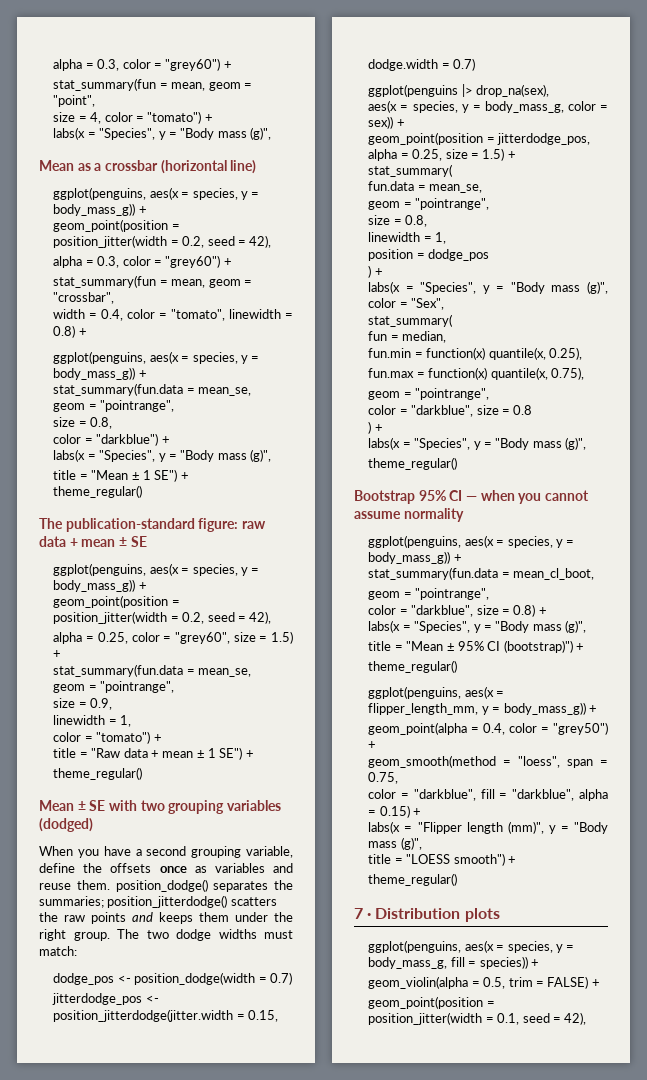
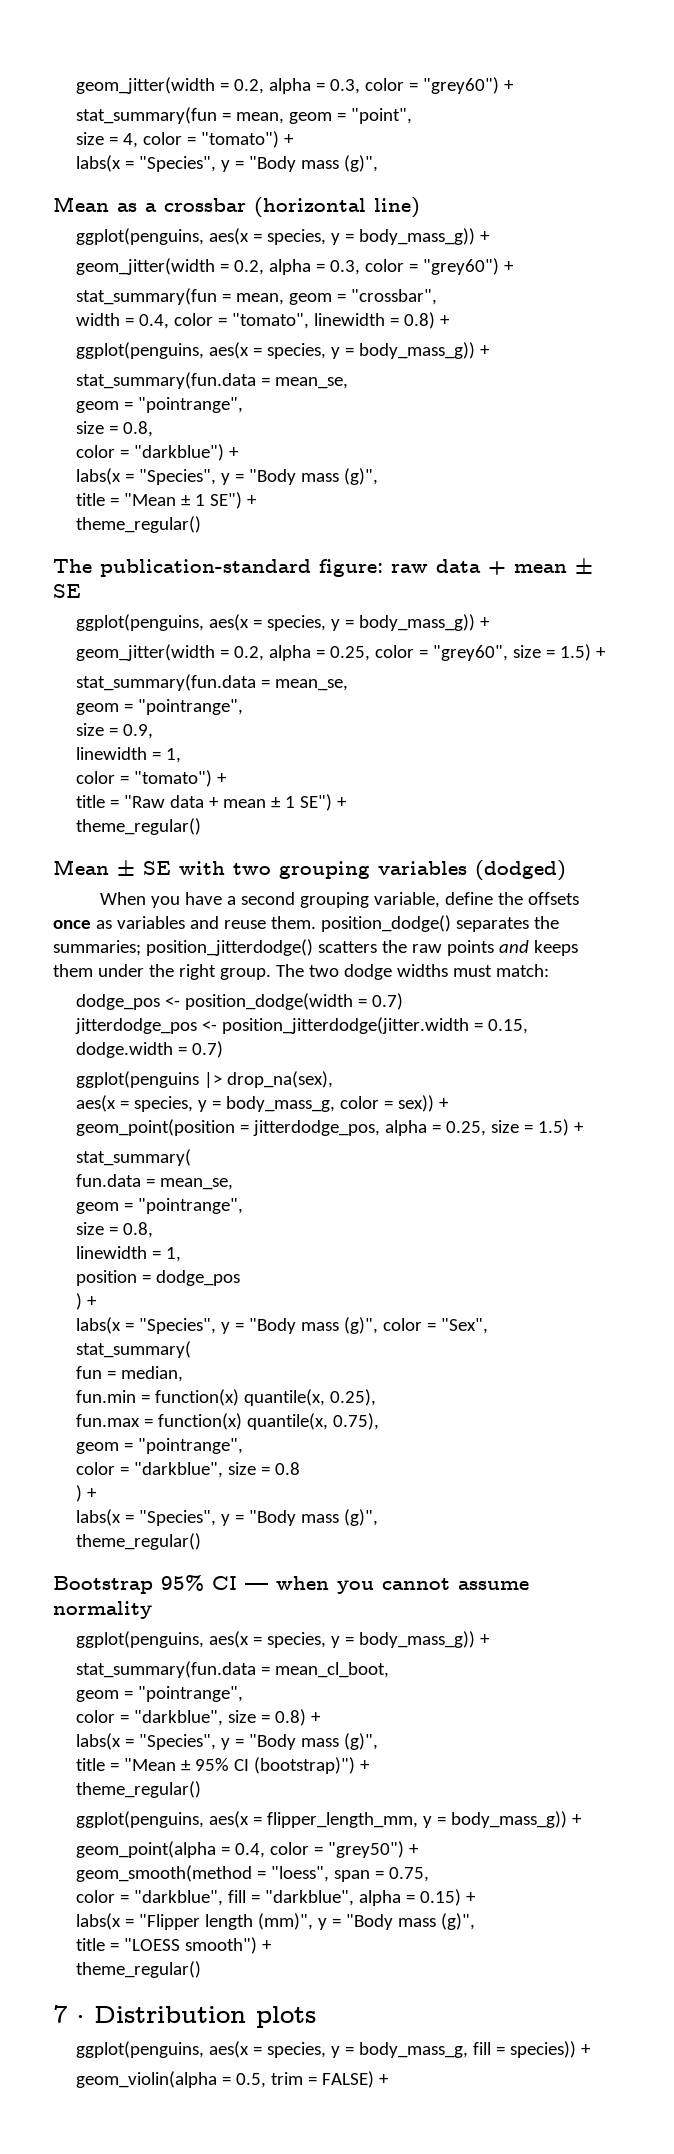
(53, 65) none -> [76,77,265,94] geom_jitter(width = 0.2,
[53,219,180,232] [53,235,272,248] geom_point(position = position_jitter(width = 0.2, seed = 42), // -> [76,258,265,275] geom_jitter(width = 0.2,
[53,595,180,608] [53,611,272,624] geom_point(position = position_jitter(width = 0.2, seed = 42), // -> [76,644,265,661] geom_jitter(width = 0.2,
[368,996,495,1009] [368,1012,587,1025] // geom_point(position = position_jitter(width = 0.1, seed = 42), -> (390, 2079) none

